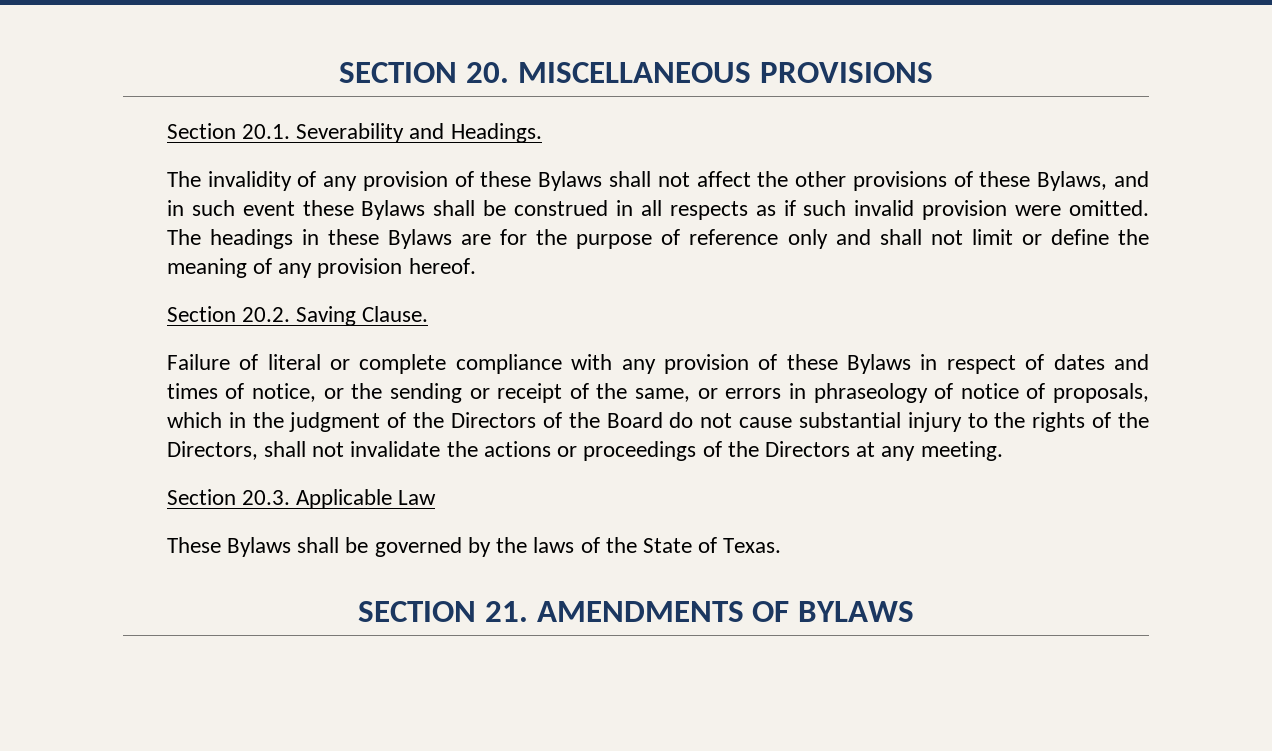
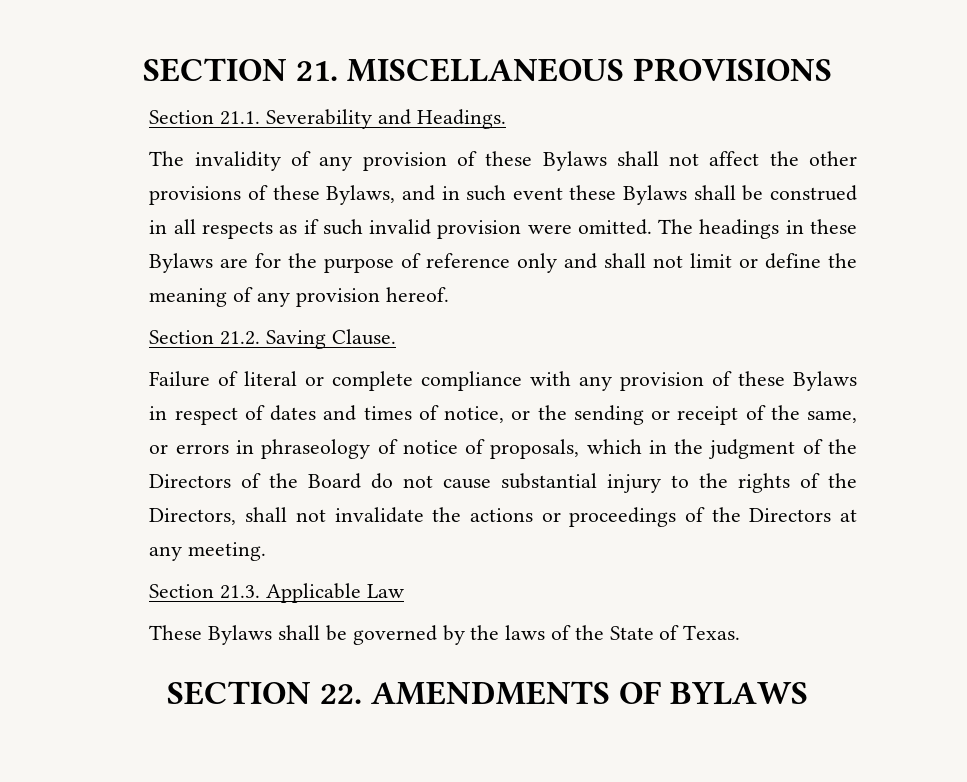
[339,62,510,83] SECTION 20. -> [142,58,338,82] SECTION 21.
[242,124,291,139] 20.1. -> [220,111,261,125] 21.1.
[242,307,291,322] 20.2. -> [220,331,261,345] 21.2.
[242,490,291,505] 20.3. -> [220,585,261,599] 21.3.
[484,601,528,622] 21. -> [319,684,362,704] 22.

